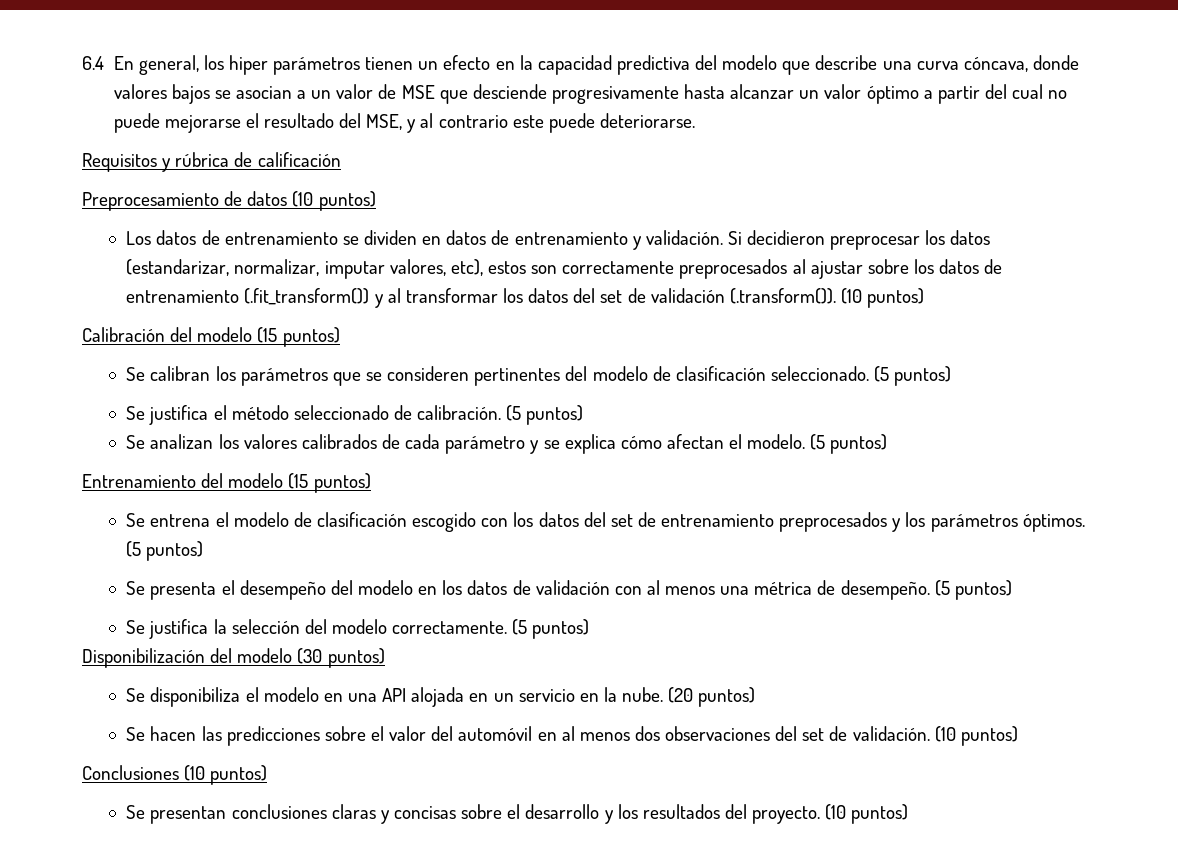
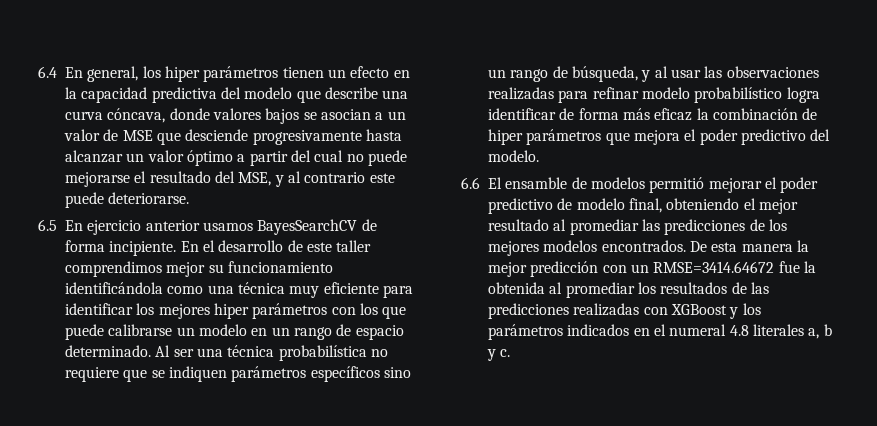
[82,152,341,172] [82,191,376,211] [126,230,991,250] [126,259,1003,279] [126,288,925,308] [82,327,340,347] [126,366,952,386] [126,405,584,425] [126,434,888,454] [82,473,371,493] [126,512,1085,532] [126,541,204,561] [126,580,1012,600] [126,619,590,639] [82,648,385,668] [126,687,756,707] [126,726,1018,746] [82,765,268,785] [126,804,909,824] Requisitos y rúbrica de calificación // Preprocesamiento de datos (10 puntos) // Los datos de entrenamiento se dividen en datos de entrenamiento y validación. Si decidieron preprocesar los datos (estandarizar, normalizar, imputar valores, etc), estos son correctamente preprocesados al ajustar sobre los datos de entrenamiento (.fit_transform()) y al transformar los datos del set de validación (.transform()). (10 puntos) // Calibración del modelo (15 puntos) // Se calibran los parámetros que se consideren pertinentes del modelo de clasificación seleccionado. (5 puntos) // Se justifica el método seleccionado de calibración. (5 puntos) // Se analizan los valores calibrados de cada parámetro y se explica cómo afectan el modelo. (5 puntos) // Entrenamiento del modelo (15 puntos) // Se entrena el modelo de clasificación escogido con los datos del set de entrenamiento preprocesados y los parámetros óptimos. (5 puntos) // Se presenta el desempeño del modelo en los datos de validación con al menos una métrica de desempeño. (5 puntos) // Se justifica la selección del modelo correctamente. (5 puntos) // Disponibilización del modelo (30 puntos) // Se disponibiliza el modelo en una API alojada en un servicio en la nube. (20 puntos) // Se hacen las predicciones sobre el valor del automóvil en al menos dos observaciones del set de validación. (10 puntos) // Conclusiones (10 puntos) // Se presentan conclusiones claras y concisas sobre el desarrollo y los resultados del proyecto. (10 puntos) -> [38,219,377,235] [65,240,372,256] [65,261,333,277] [65,282,413,298] [65,303,407,319] [65,324,404,340] [65,345,388,361] [65,366,411,382] [488,66,819,82] [488,87,820,103] [488,108,818,121] [488,129,831,145] [488,150,539,162] [461,177,819,193] [488,198,798,214] [488,219,787,235] [488,240,809,256] [488,261,816,277] [488,282,769,298] [488,303,761,319] [488,324,832,340] [487,349,511,361] 6.5 En ejercicio anterior usamos BayesSearchCV de forma incipiente. En el desarrollo de este taller comprendimos mejor su funcionamiento identificándola como una técnica muy eficiente para identificar los mejores hiper parámetros con los que puede calibrarse un modelo en un rango de espacio determinado. Al ser una técnica probabilística no requiere que se indiquen parámetros específicos sino un rango de búsqueda, y al usar las observaciones realizadas para refinar modelo probabilístico logra identificar de forma más eficaz la combinación de hiper parámetros que mejora el poder predictivo del modelo. // 6.6 El ensamble de modelos permitió mejorar el poder predictivo de modelo final, obteniendo el mejor resultado al promediar las predicciones de los mejores modelos encontrados. De esta manera la mejor predicción con un RMSE=3414.64672 fue la obtenida al promediar los resultados de las predicciones realizadas con XGBoost y los parámetros indicados en el numeral 4.8 literales a, b y c.

